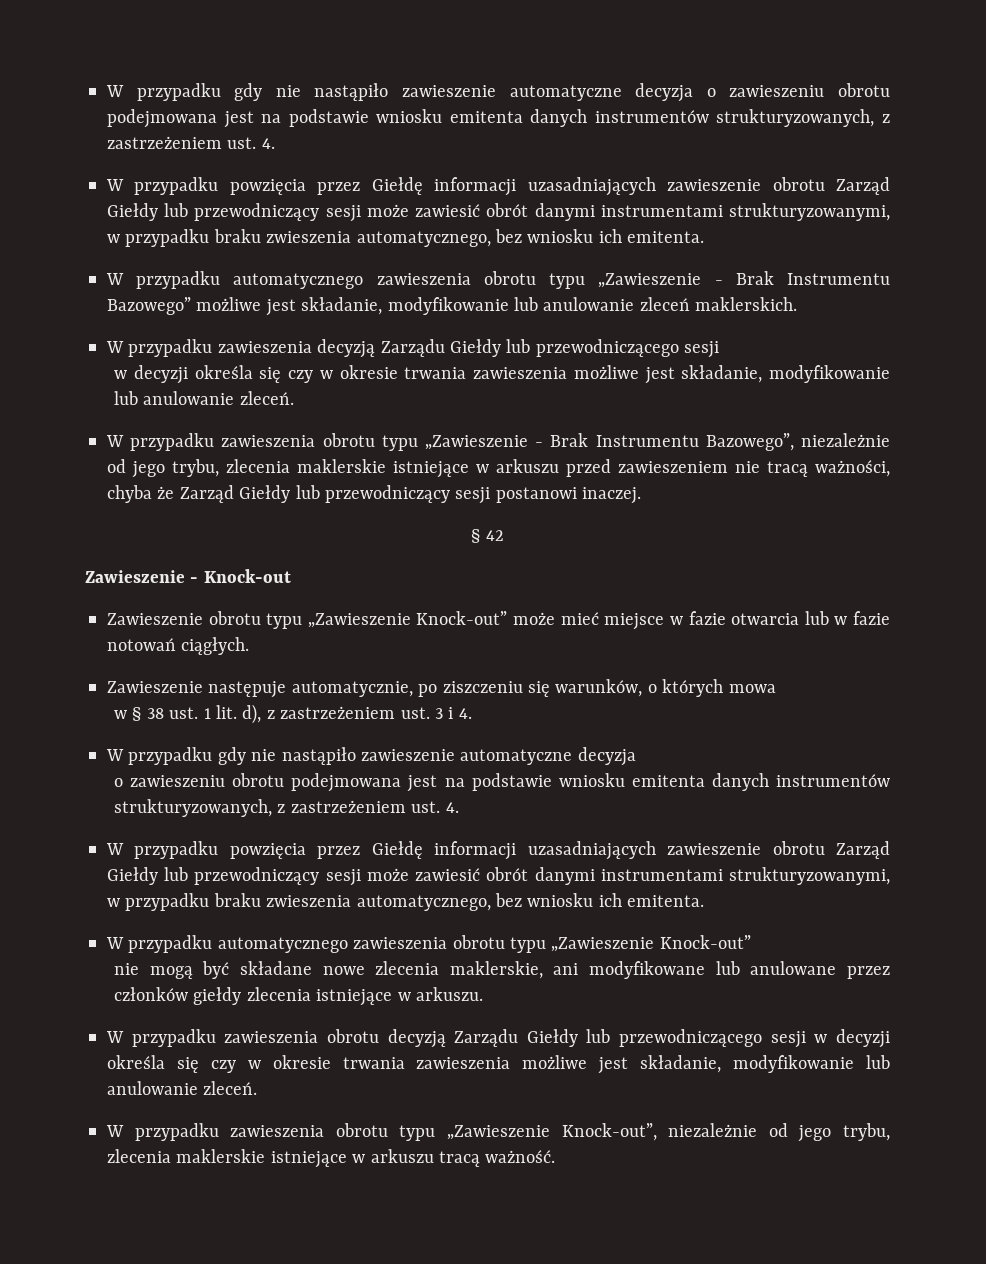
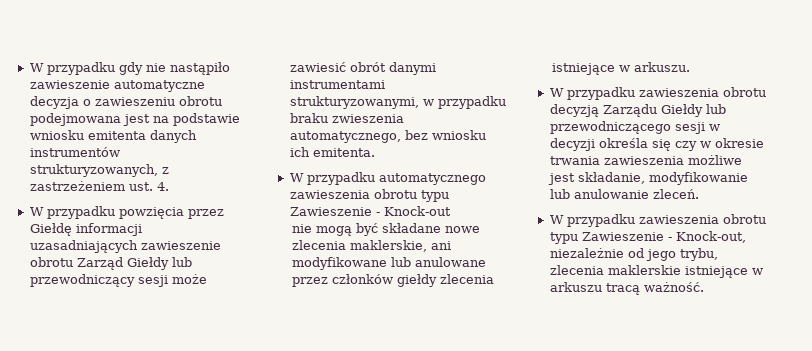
[598,271,890,288] [107,297,798,316] [106,339,720,358] [114,365,890,384] [114,391,294,405] [106,433,890,451] [107,459,890,478] [107,485,642,504] [471,529,504,543] [85,569,291,583] [107,611,891,630] [107,637,250,655] [107,679,776,698] [114,704,472,724] [106,747,636,766] [114,773,891,792] [114,799,459,817] [106,841,891,860] [107,867,890,886] [107,893,705,911] [106,935,751,953] „Zawieszenie - Brak Instrumentu Bazowego” możliwe jest składanie, modyfikowanie lub anulowanie zleceń maklerskich. // W przypadku zawieszenia decyzją Zarządu Giełdy lub przewodniczącego sesji // w decyzji określa się czy w okresie trwania zawieszenia możliwe jest składanie, modyfikowanie lub anulowanie zleceń. // W przypadku zawieszenia obrotu typu „Zawieszenie - Brak Instrumentu Bazowego”, niezależnie od jego trybu, zlecenia maklerskie istniejące w arkuszu przed zawieszeniem nie tracą ważności, chyba że Zarząd Giełdy lub przewodniczący sesji postanowi inaczej. // § 42 // Zawieszenie - Knock-out // Zawieszenie obrotu typu „Zawieszenie Knock-out” może mieć miejsce w fazie otwarcia lub w fazie notowań ciągłych. // Zawieszenie następuje automatycznie, po ziszczeniu się warunków, o których mowa // w § 38 ust. 1 lit. d), z zastrzeżeniem ust. 3 i 4. // W przypadku gdy nie nastąpiło zawieszenie automatyczne decyzja // o zawieszeniu obrotu podejmowana jest na podstawie wniosku emitenta danych instrumentów strukturyzowanych, z zastrzeżeniem ust. 4. // W przypadku powzięcia przez Giełdę informacji uzasadniających zawieszenie obrotu Zarząd Giełdy lub przewodniczący sesji może zawiesić obrót danymi instrumentami strukturyzowanymi, w przypadku braku zwieszenia automatycznego, bez wniosku ich emitenta. // W przypadku automatycznego zawieszenia obrotu typu „Zawieszenie Knock-out” -> [289,206,451,216] Zawieszenie - Knock-out
[447,1123,657,1141] „Zawieszenie Knock-out”, -> [581,231,746,243] Zawieszenie - Knock-out,

